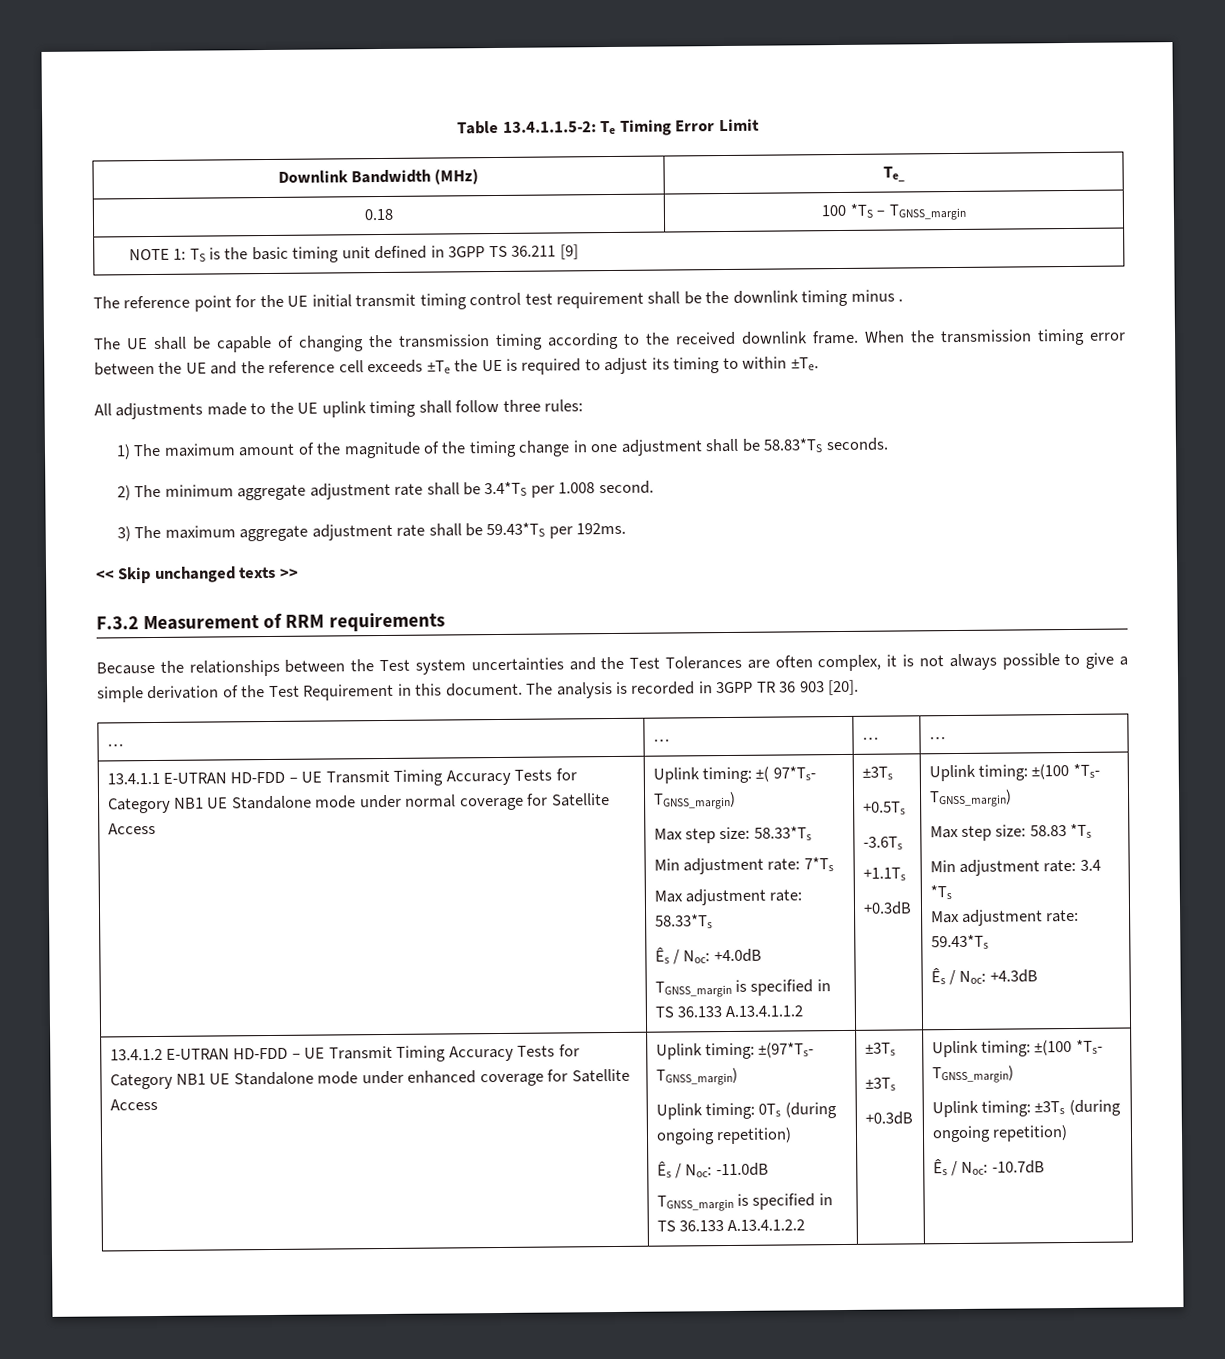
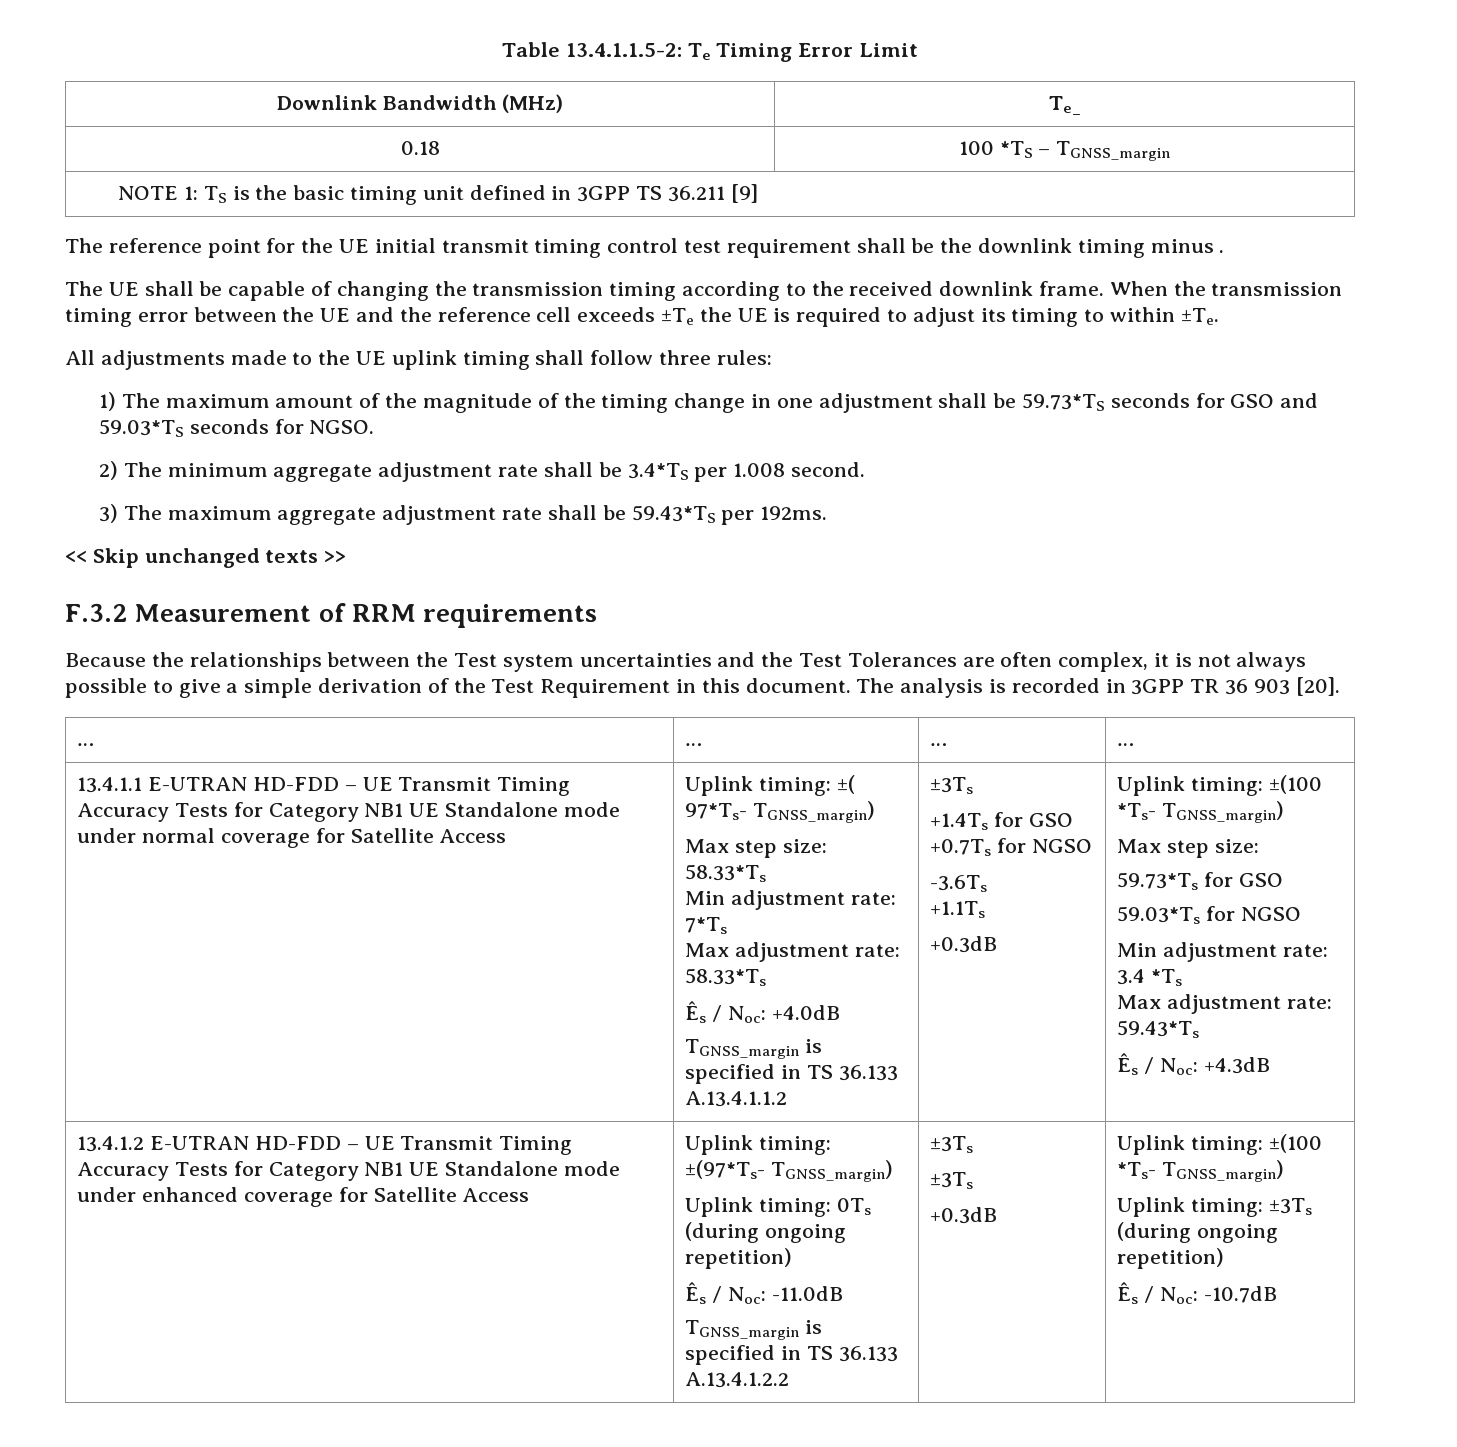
[763,437,889,453] 58.83*TS seconds. -> [1021,393,1319,411] [99,419,375,437] 59.73*TS seconds for GSO and 59.03*TS seconds for NGSO.
[862,801,906,815] +0.5Ts -> [930,812,1073,830] [930,838,1092,856] +1.4Ts for GSO +0.7Ts for NGSO
[1029,823,1093,839] 58.83 *Ts -> [1117,872,1283,890] [1117,906,1301,924] // 59.73*Ts for GSO // 59.03*Ts for NGSO

